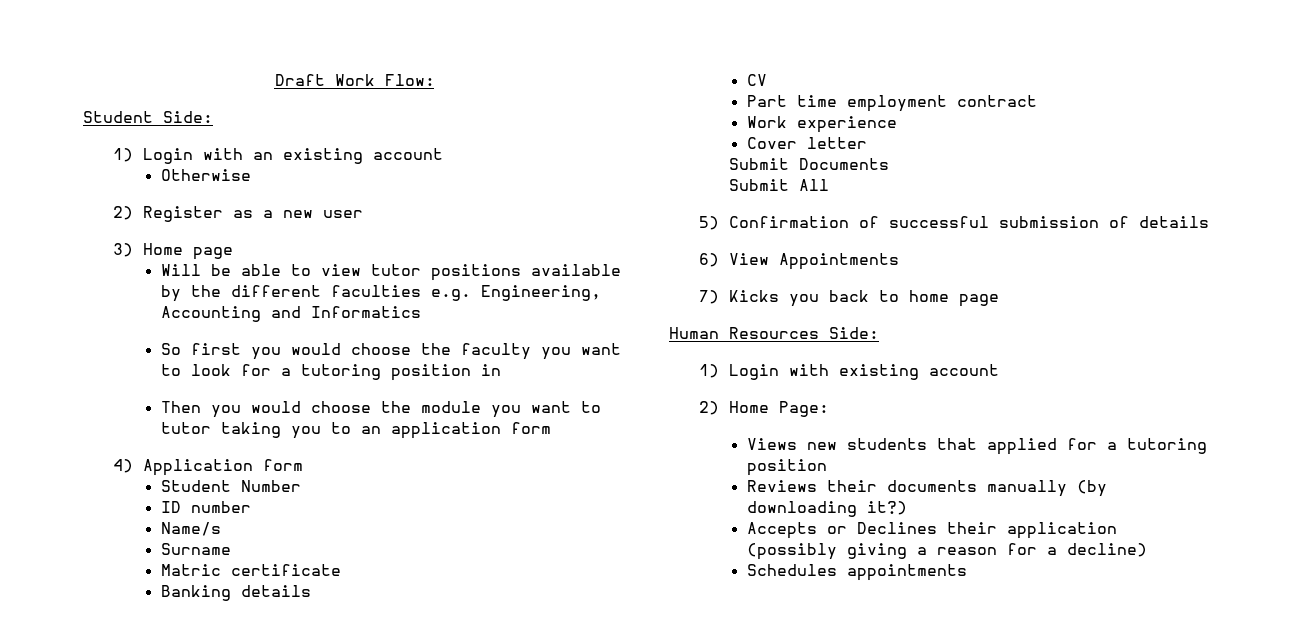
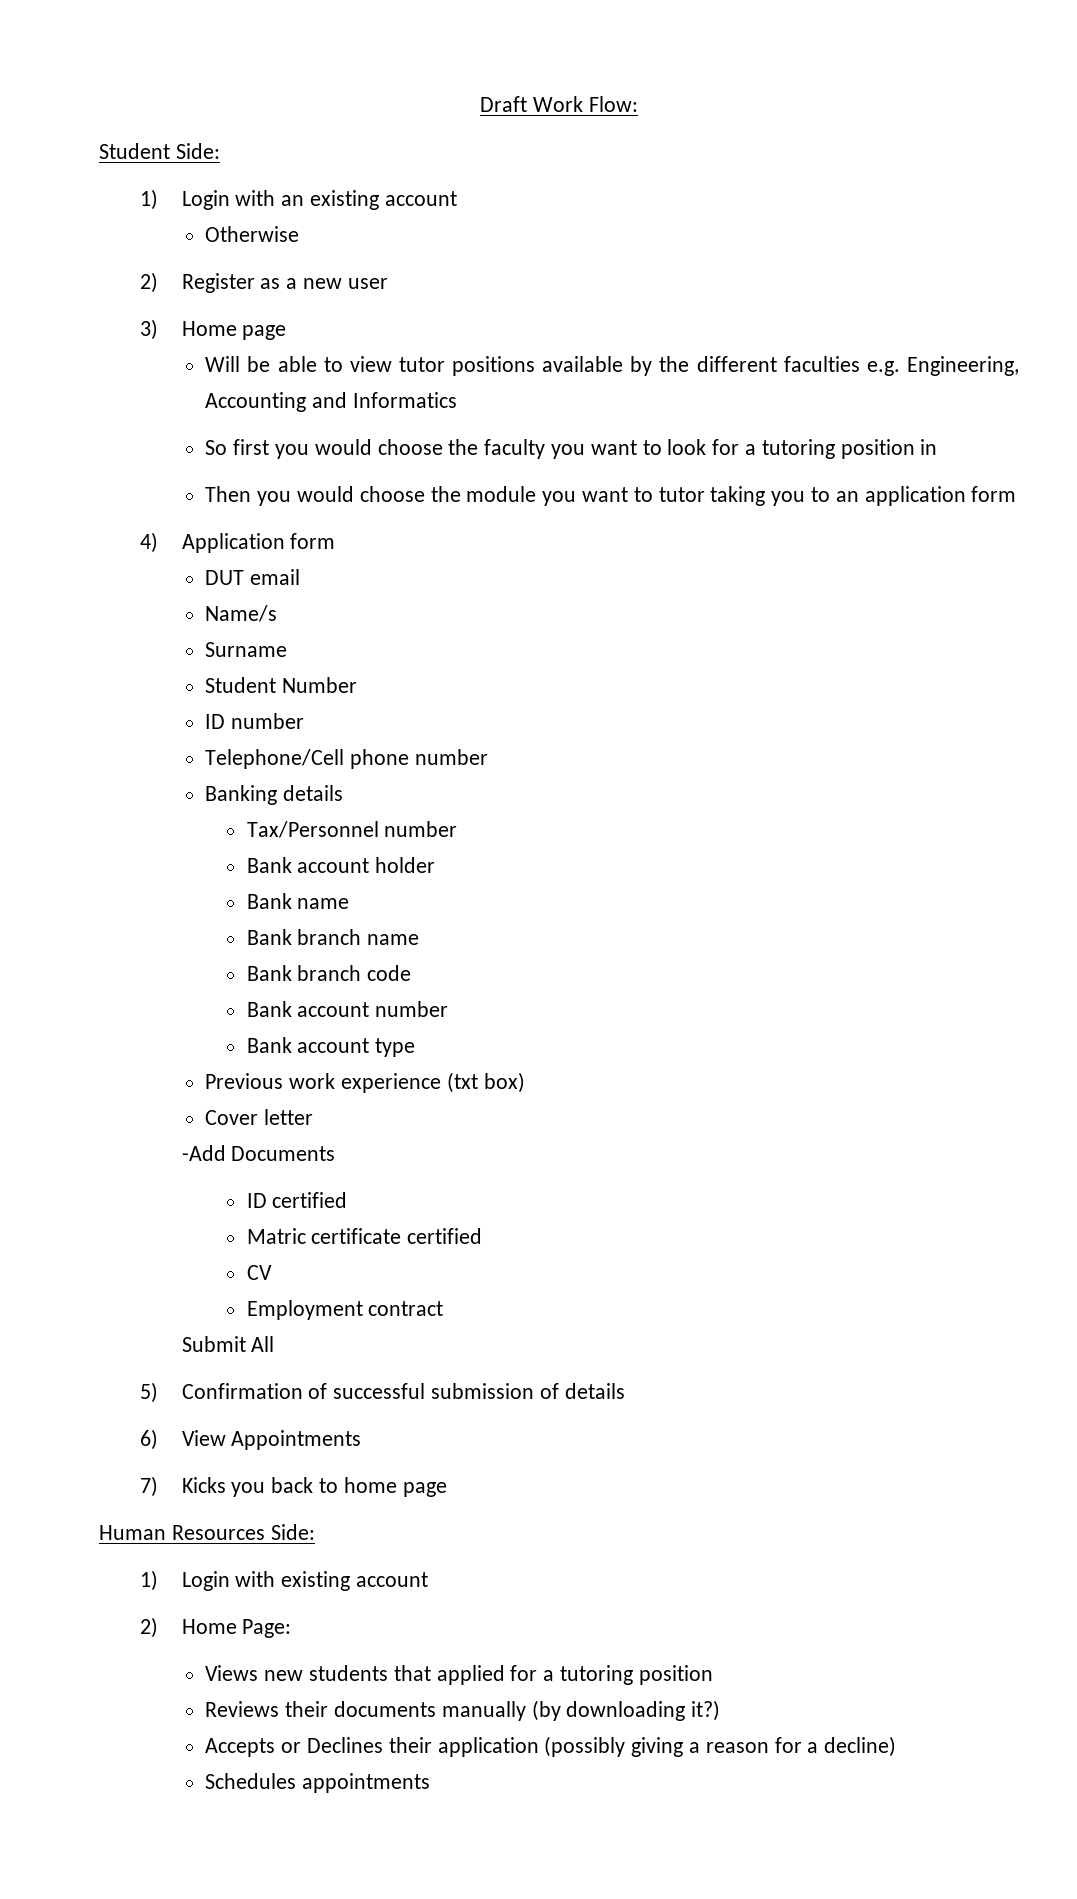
(303, 465) none -> [205,569,301,585] [205,605,278,622] [205,642,288,657] // DUT email // Name/s // Surname
[160,522,221,536] [160,543,231,555] [160,564,341,576] [160,585,311,601] [746,74,767,86] [746,95,1037,112] [746,116,787,128] Name/s // Surname // Matric certificate // Banking details // CV // Part time employment contract // Work -> [205,749,488,769] [205,785,344,805] [246,821,458,838] [246,857,436,873] [246,893,350,909] [246,929,420,945] [246,965,412,981] [246,1001,449,1017] [246,1037,416,1057] [205,1073,336,1089] Telephone/Cell phone number // Banking details // Tax/Personnel number // Bank account holder // Bank name // Bank branch name // Bank branch code // Bank account number // Bank account type // Previous work
(897, 124) none -> [446,1072,525,1093] (txt box)
[728,158,789,170] Submit -> [181,1145,226,1161] -Add
(889, 164) none -> [246,1192,348,1208] [246,1228,483,1244] [246,1265,272,1280] [246,1300,444,1320] // ID certified // Matric certificate certified // CV // Employment contract

